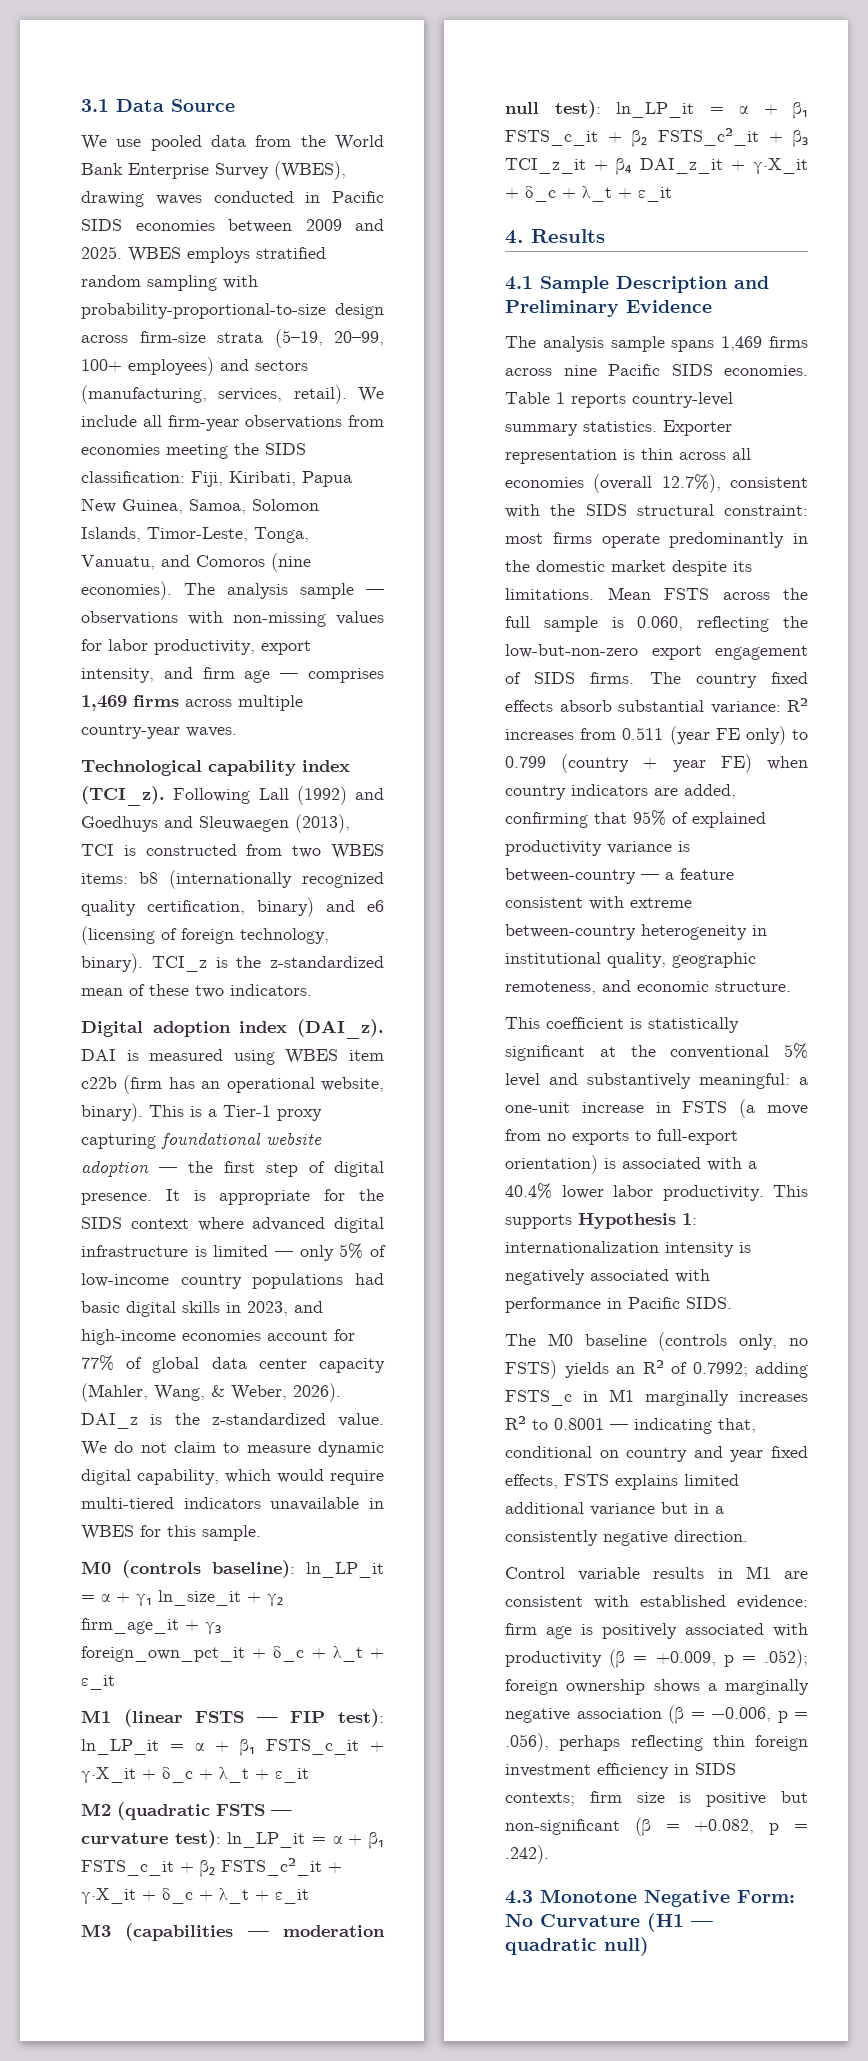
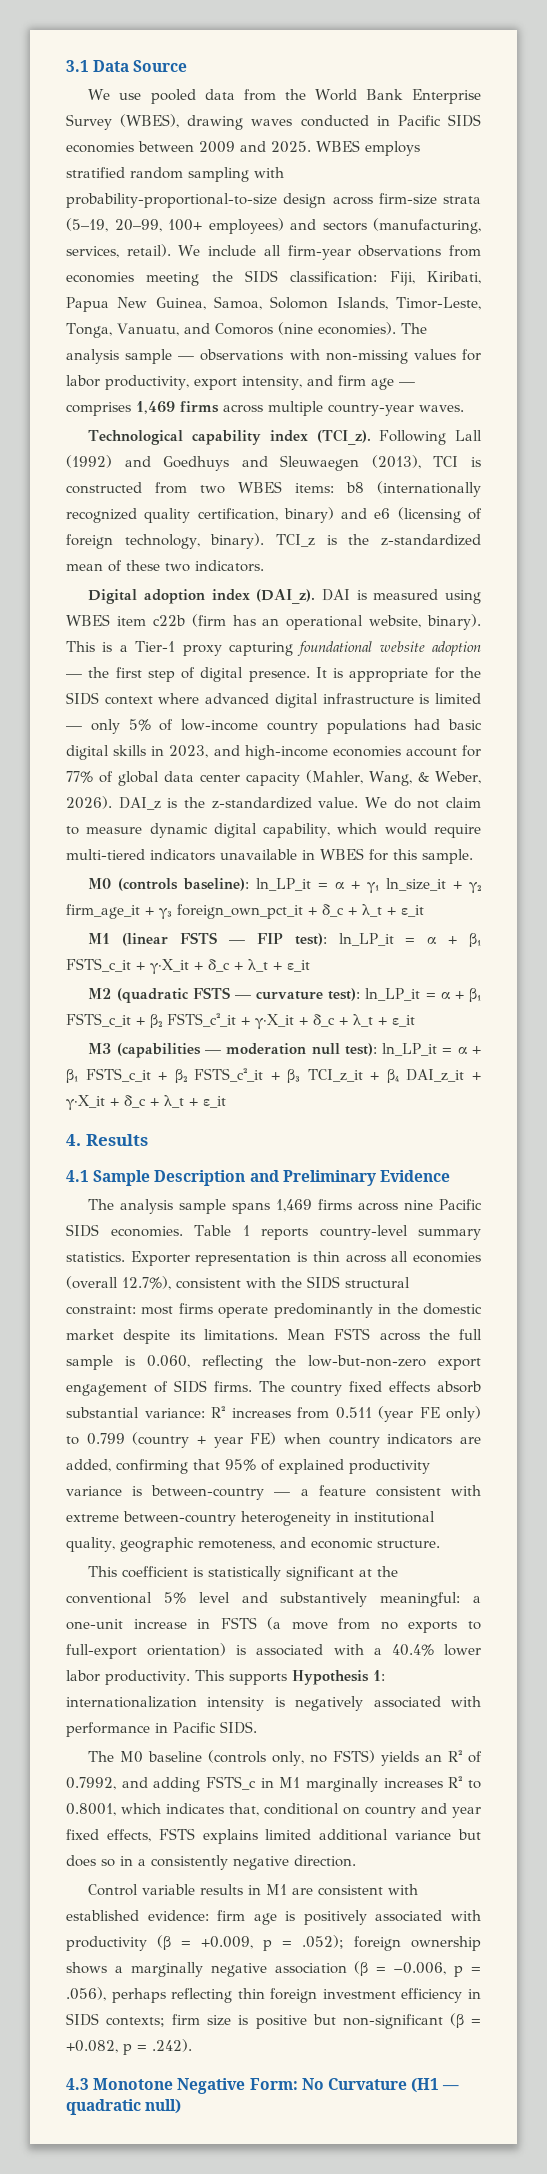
[692,1362,748,1377] 0.7992; -> [66,1777,148,1790] 0.7992, and
[554,1418,712,1434] 0.8001 — indicating -> [66,1803,224,1816] 0.8001, which indicates
(688, 1508) none -> [66,1855,115,1867] does so

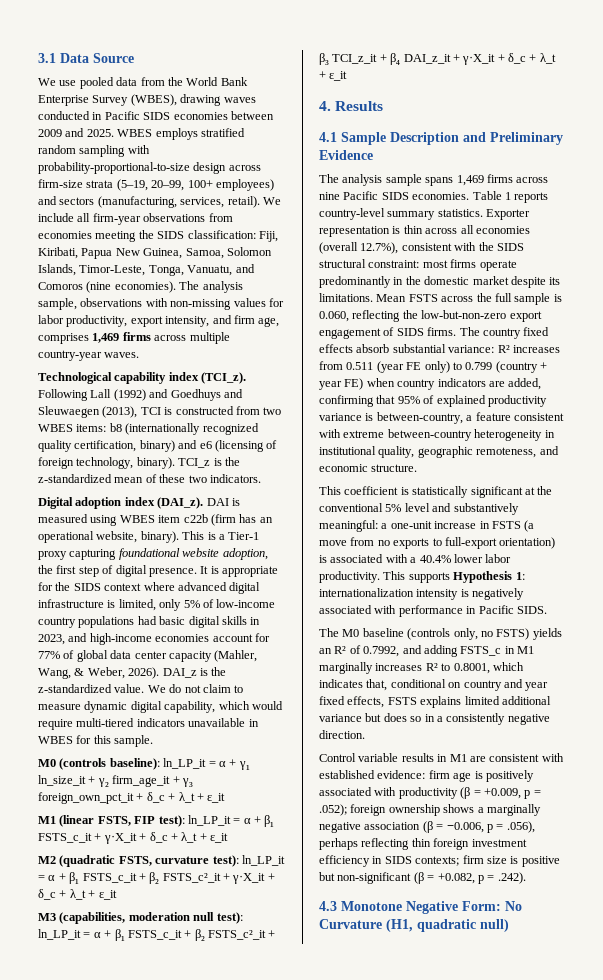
[125,349,195,364] sample — -> [38,298,77,310] sample,
[370,378,415,390] age — -> [258,317,280,327] age,
[432,641,481,656] [66,674,82,678] adoption — -> [222,548,268,560] adoption,
[435,693,482,704] [66,726,82,730] limited — -> [118,599,156,611] limited,
[180,932,245,944] FSTS — -> [97,816,131,826] FSTS,
[192,987,251,999] FSTS — -> [118,856,152,866] FSTS,
[116,1043,221,1058] (capabilities — -> [59,912,126,924] (capabilities,
[151,1485,291,1500] between-country — -> [376,412,463,424] between-country,
[411,2078,460,2093] (H1 — -> [386,919,413,932] (H1,

